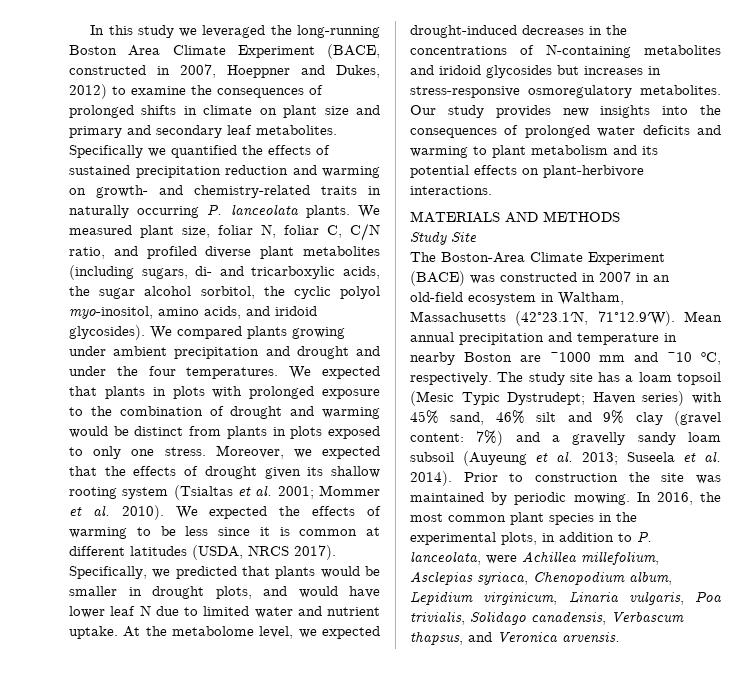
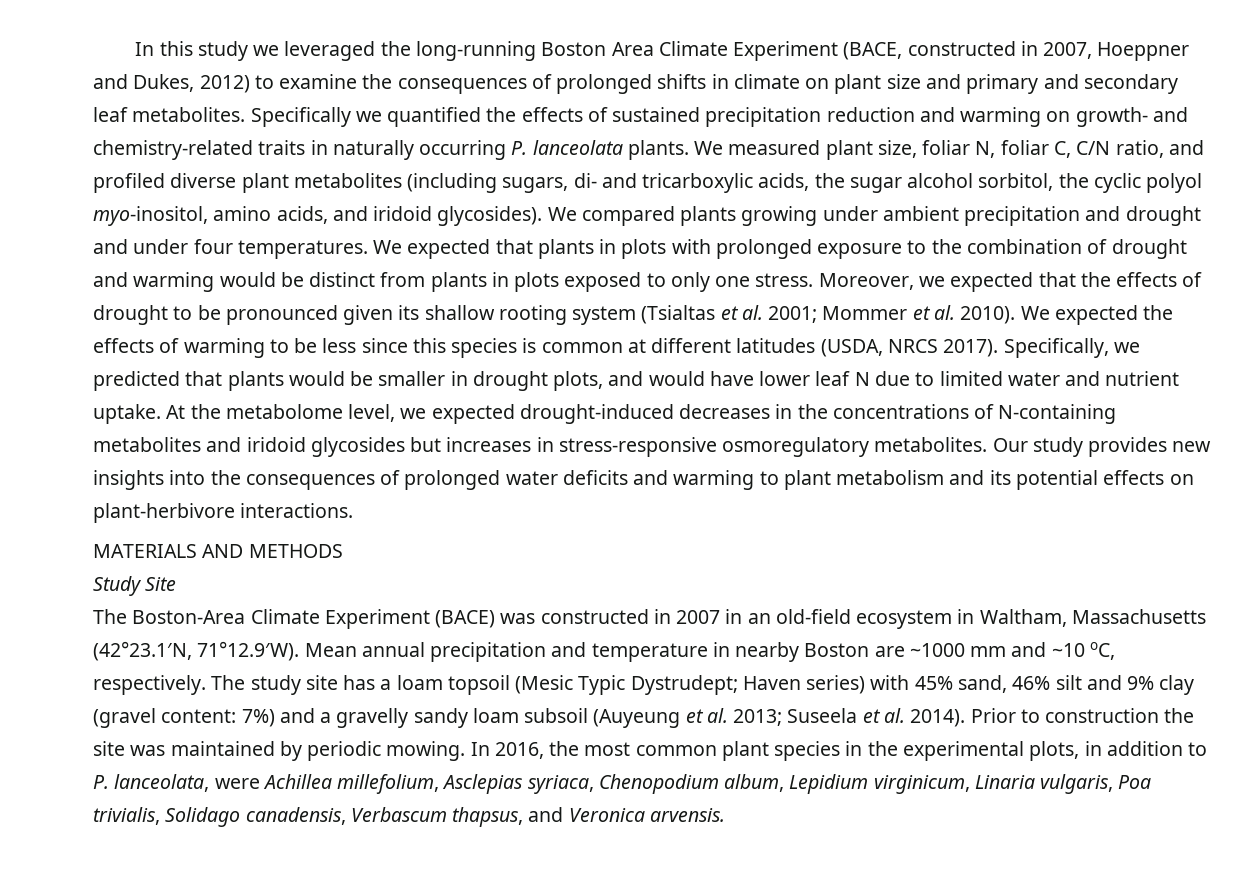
[116,366,138,376] the -> (189, 246) none
(257, 472) none -> [173,305,338,325] to be pronounced
[259,527,270,536] it -> [412,338,518,358] this species

